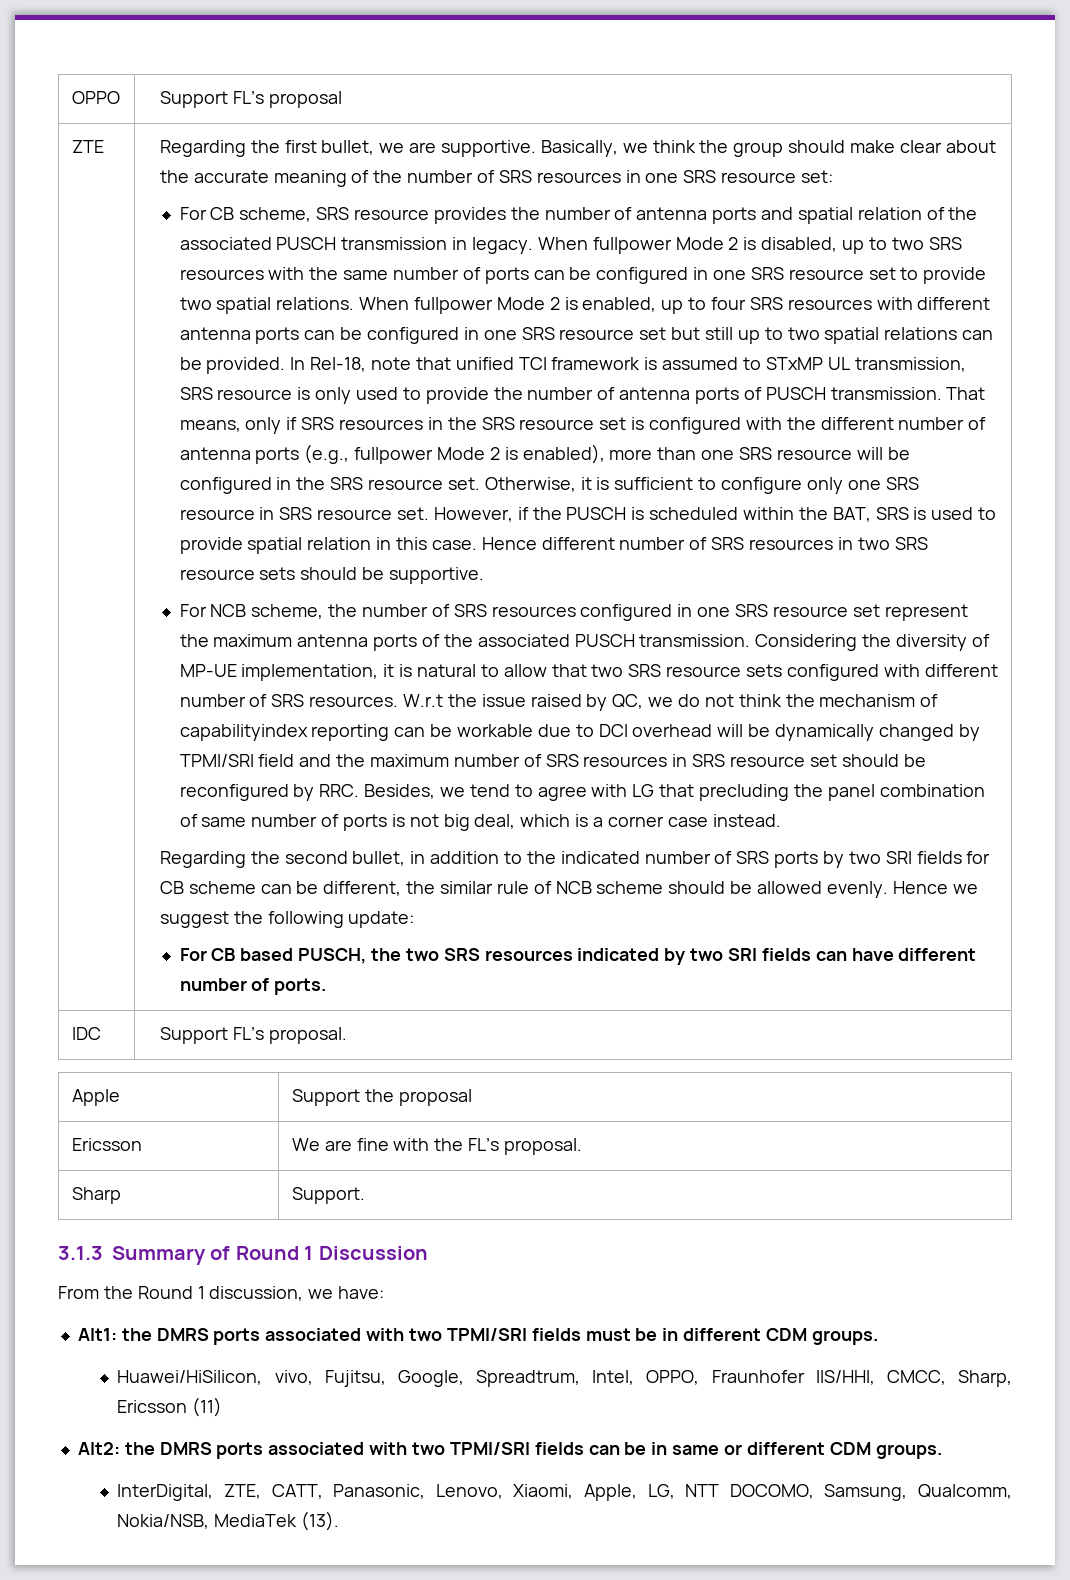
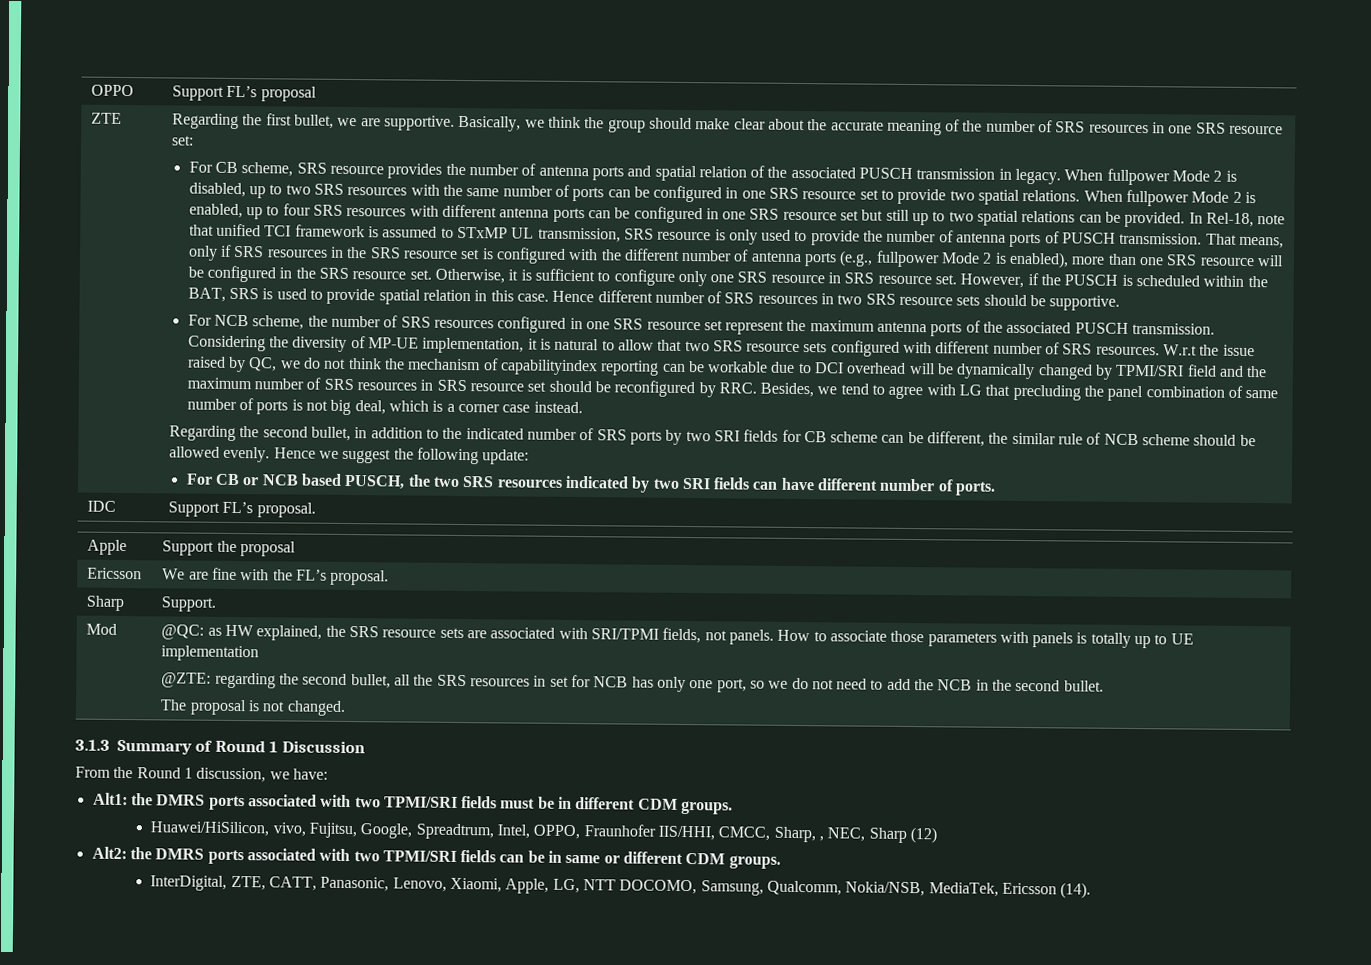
(236, 954) none -> [242,474,299,486] or NCB
(365, 1195) none -> [86,623,118,635] [161,624,1194,649] [161,645,260,662] [161,672,1104,693] [160,699,346,716] // Mod | @QC: as HW explained, the SRS resource sets are associated with SRI/TPMI fields, not panels. How to associate those parameters with panels is totally up to UE implementation // @ZTE: regarding the second bullet, all the SRS resources in set for NCB has only one port, so we do not need to add the NCB in the second bullet. // The proposal is not changed.
[117,1397,223,1417] Ericsson (11) -> [818,827,937,844] , NEC, Sharp (12)
[214,1511,340,1531] MediaTek (13). -> [928,882,1092,899] MediaTek, Ericsson (14).

